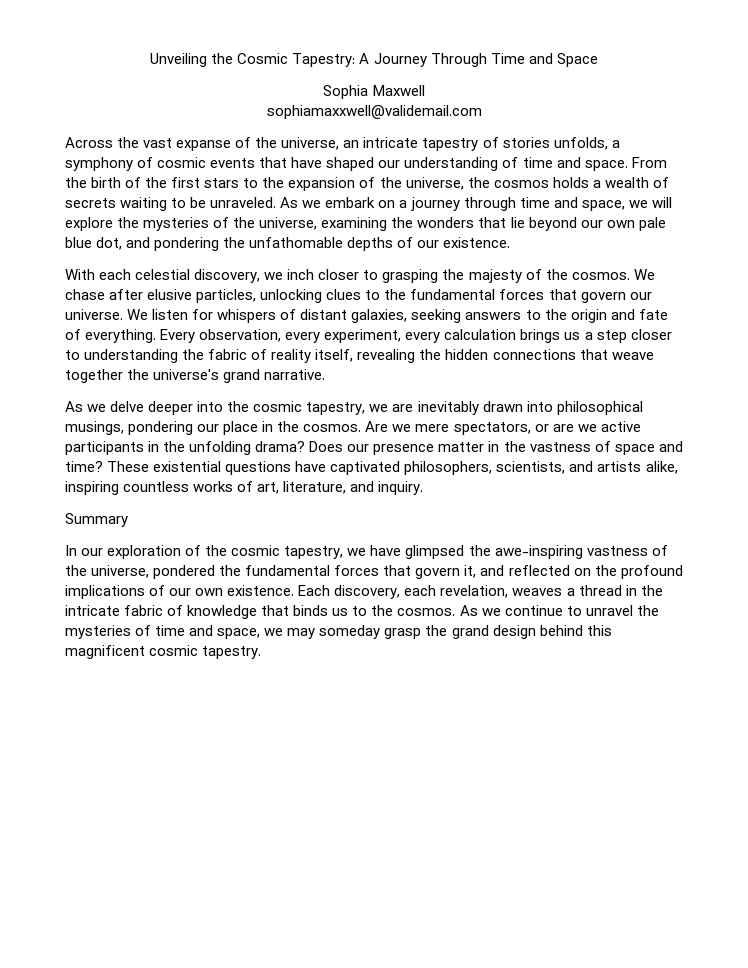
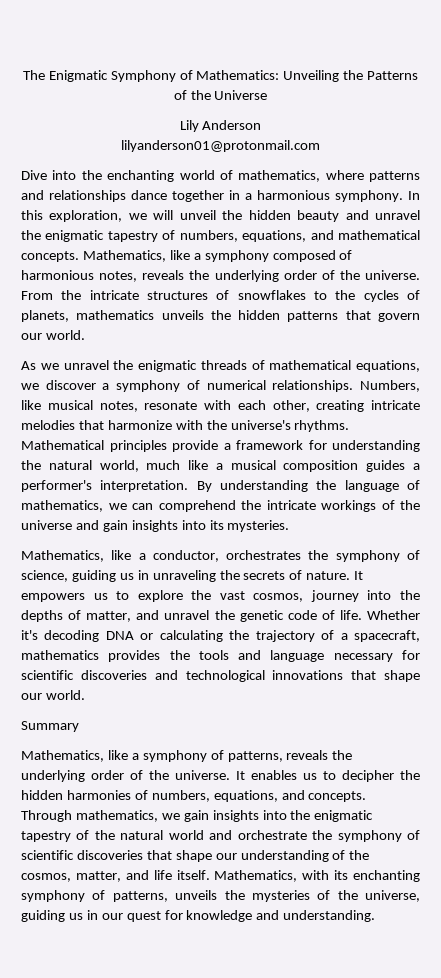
[150,53,598,67] [323,85,425,99] [266,105,482,119] [65,137,620,151] [65,157,667,171] [65,177,669,191] [65,197,672,211] [65,217,113,231] Unveiling the Cosmic Tapestry: A Journey Through Time and Space // Sophia Maxwell // sophiamaxxwell@validemail.com // Across the vast expanse of the universe, an intricate tapestry of stories unfolds, a symphony of cosmic events that have shaped our understanding of time and space. From the birth of the first stars to the expansion of the universe, the cosmos holds a wealth of secrets waiting to be unraveled. As we embark on a journey through time and space, we will explore -> [22,70,419,82] [173,90,268,100] [179,120,262,132] [121,140,320,152] [21,170,420,182] [21,190,420,202] [21,210,421,222] [21,230,420,242] [21,250,353,262] [21,270,420,282] [21,290,420,302] [21,310,420,322] [21,330,85,340] [21,360,420,372] [21,380,420,392] [21,400,420,412] [21,420,350,432] [21,440,420,452] [21,460,420,472] [21,480,420,492] [21,500,420,512] [21,520,290,532] [21,550,420,562] [21,570,364,582] [21,590,420,602] [21,610,421,622] [21,630,421,642] [21,650,420,662] [21,670,420,682] [21,690,85,700] [21,721,79,732] [21,750,353,762] [21,770,420,782] [21,790,367,802] [21,810,374,822] [21,830,421,842] [21,850,370,862] [21,870,420,882] [21,890,218,902] The Enigmatic Symphony of Mathematics: Unveiling the Patterns of the Universe // Lily Anderson // lilyanderson01@protonmail.com // Dive into the enchanting world of mathematics, where patterns and relationships dance together in a harmonious symphony. In this exploration, we will unveil the hidden beauty and unravel the enigmatic tapestry of numbers, equations, and mathematical concepts. Mathematics, like a symphony composed of harmonious notes, reveals the underlying order of the universe. From the intricate structures of snowflakes to the cycles of planets, mathematics unveils the hidden patterns that govern our world. // As we unravel the enigmatic threads of mathematical equations, we discover a symphony of numerical relationships. Numbers, like musical notes, resonate with each other, creating intricate melodies that harmonize with the universe's rhythms. Mathematical principles provide a framework for understanding the natural world, much like a musical composition guides a performer's interpretation. By understanding the language of mathematics, we can comprehend the intricate workings of the universe and gain insights into its mysteries. // Mathematics, like a conductor, orchestrates the symphony of science, guiding us in unraveling the secrets of nature. It empowers us to explore the vast cosmos, journey into the depths of matter, and unravel the genetic code of life. Whether it's decoding DNA or calculating the trajectory of a spacecraft, mathematics provides the tools and language necessary for scientific discoveries and technological innovations that shape our world. // Summary // Mathematics, like a symphony of patterns, reveals the underlying order of the universe. It enables us to decipher the hidden harmonies of numbers, equations, and concepts. Through mathematics, we gain insights into the enigmatic tapestry of the natural world and orchestrate the symphony of scientific discoveries that shape our understanding of the cosmos, matter, and life itself. Mathematics, with its enchanting symphony of patterns, unveils
[321,217,666,231] [65,237,511,251] [65,269,655,283] [65,289,652,303] [65,309,668,323] [65,329,672,343] [65,349,654,363] [65,369,326,383] [65,401,643,415] [65,421,641,435] [65,441,683,455] [65,461,678,475] [65,481,424,495] [65,513,128,527] [65,545,668,559] [65,565,683,579] [65,585,663,599] [65,605,659,619] [65,625,612,639] [65,645,262,659] examining the wonders that lie beyond our own pale blue dot, and pondering the unfathomable depths of our existence. // With each celestial discovery, we inch closer to grasping the majesty of the cosmos. We chase after elusive particles, unlocking clues to the fundamental forces that govern our universe. We listen for whispers of distant galaxies, seeking answers to the origin and fate of everything. Every observation, every experiment, every calculation brings us a step closer to understanding the fabric of reality itself, revealing the hidden connections that weave together the universe's grand narrative. // As we delve deeper into the cosmic tapestry, we are inevitably drawn into philosophical musings, pondering our place in the cosmos. Are we mere spectators, or are we active participants in the unfolding drama? Does our presence matter in the vastness of space and time? These existential questions have captivated philosophers, scientists, and artists alike, inspiring countless works of art, literature, and inquiry. // Summary // In our exploration of the cosmic tapestry, we have glimpsed the awe-inspiring vastness of the universe, pondered the fundamental forces that govern it, and reflected on the profound implications of our own existence. Each discovery, each revelation, weaves a thread in the intricate fabric of knowledge that binds us to the cosmos. As we continue to unravel the mysteries of time and space, we may someday grasp the grand design behind this magnificent cosmic tapestry. -> [21,910,376,922] guiding us in our quest for knowledge and understanding.

